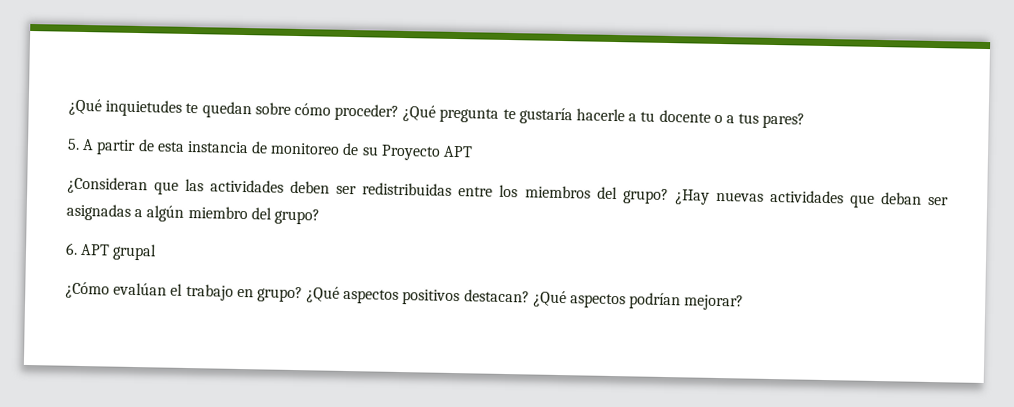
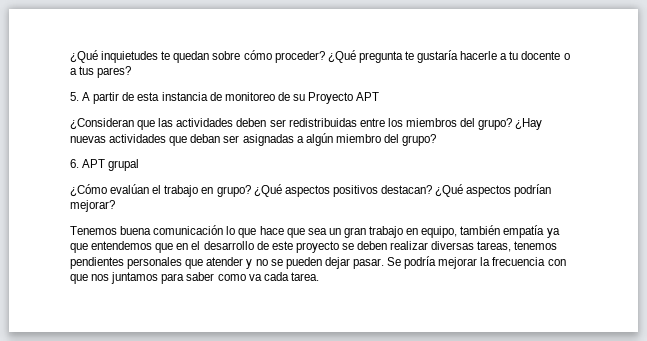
(745, 302) none -> [70,225,560,238] [70,241,558,253] [70,256,566,269] [70,272,319,284] // Tenemos buena comunicación lo que hace que sea un gran trabajo en equipo, también empatía ya que entendemos que en el desarrollo de este proyecto se deben realizar diversas tareas, tenemos pendientes personales que atender y no se pueden dejar pasar. Se podría mejorar la frecuencia con que nos juntamos para saber como va cada tarea.

